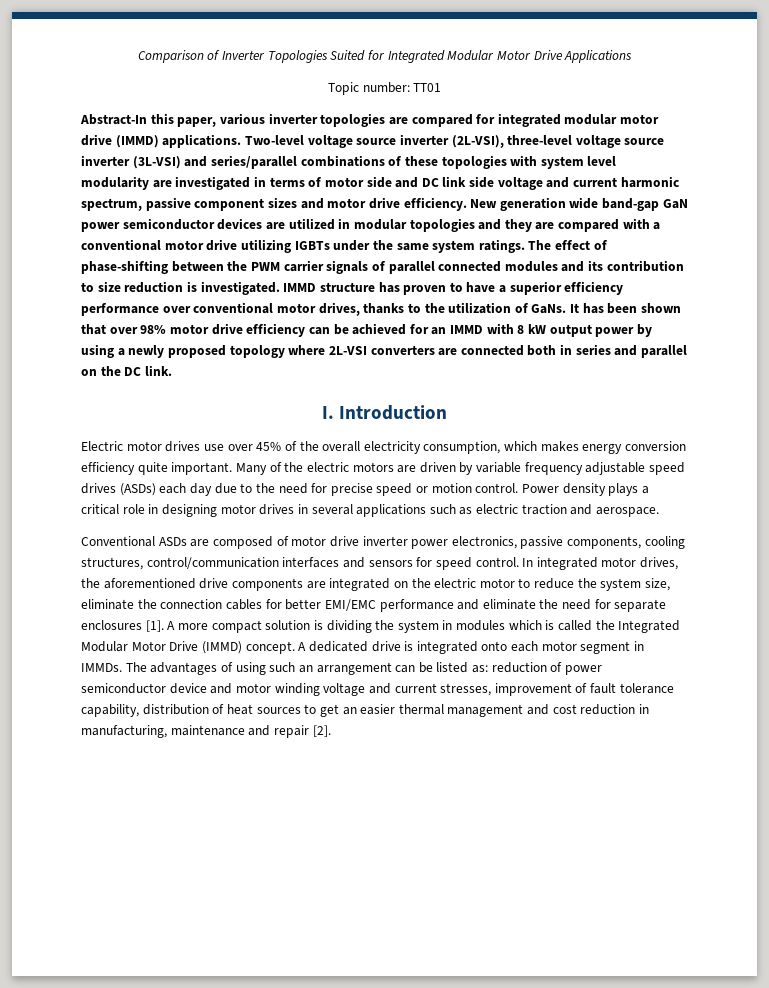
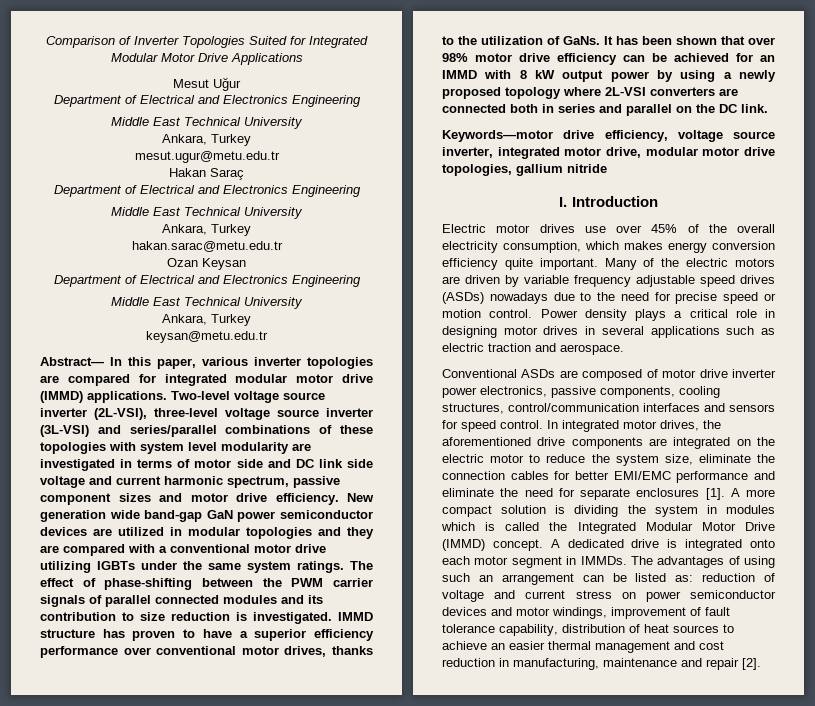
[327,82,442,95] [80,114,147,125] Topic number: TT01 // Abstract-In -> [173,77,241,91] [53,95,361,107] [111,117,303,129] [162,134,251,146] [134,151,280,163] [169,168,244,180] [53,185,361,197] [111,207,303,219] [162,224,251,236] [131,241,283,252] [167,258,246,270] [53,275,361,287] [111,297,303,309] [162,314,251,326] [146,331,268,343] [40,357,122,366] Mesut Uğur // Department of Electrical and Electronics Engineering // Middle East Technical University // Ankara, Turkey // mesut.ugur@metu.edu.tr // Hakan Saraç // Department of Electrical and Electronics Engineering // Middle East Technical University // Ankara, Turkey // hakan.sarac@metu.edu.tr // Ozan Keysan // Department of Electrical and Electronics Engineering // Middle East Technical University // Ankara, Turkey // keysan@metu.edu.tr // Abstract— In
(172, 370) none -> [442,130,775,142] [442,147,775,159] [442,164,607,176] // Keywords—motor drive efficiency, voltage source inverter, integrated motor drive, modular motor drive topologies, gallium nitride
[159,483,212,496] each day -> [489,292,548,304] nowadays
[565,665,603,675] [81,683,492,696] power semiconductor device and motor winding voltage and current stresses, -> [442,590,776,602] [442,607,607,619] voltage and current stress on power semiconductor devices and motor windings,
[319,704,339,717] get -> [442,641,487,650] achieve

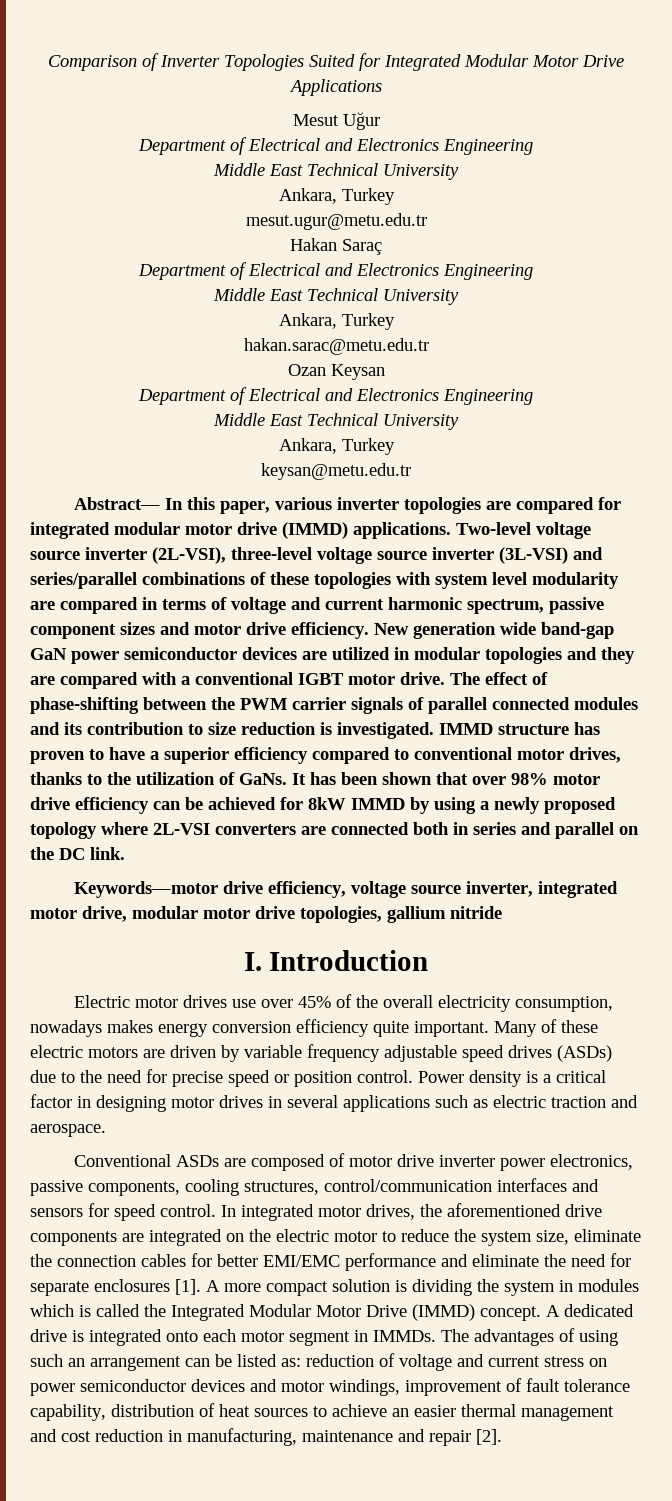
[40,459,115,471] investigated -> [60,597,138,614] compared
[194,459,373,468] motor side and DC link side -> (227, 603) none
[254,544,326,553] [40,561,344,573] motor drive utilizing IGBTs under the same system ratings. -> [298,672,445,685] IGBT motor drive.
[40,646,151,658] performance over -> [312,747,409,764] compared to
[760,55,775,62] [442,70,649,82] an IMMD with 8 kW output power -> [308,797,405,810] 8kW IMMD
[585,241,619,250] which -> [30,1020,102,1037] nowadays
[661,258,680,267] the -> [561,1020,598,1033] these
[489,292,548,304] nowadays -> (612, 1053) none
[442,309,481,318] motion -> [294,1071,352,1087] position
[635,309,666,321] plays -> [526,1071,538,1083] is
[735,309,757,318] role -> [30,1094,72,1108] factor

